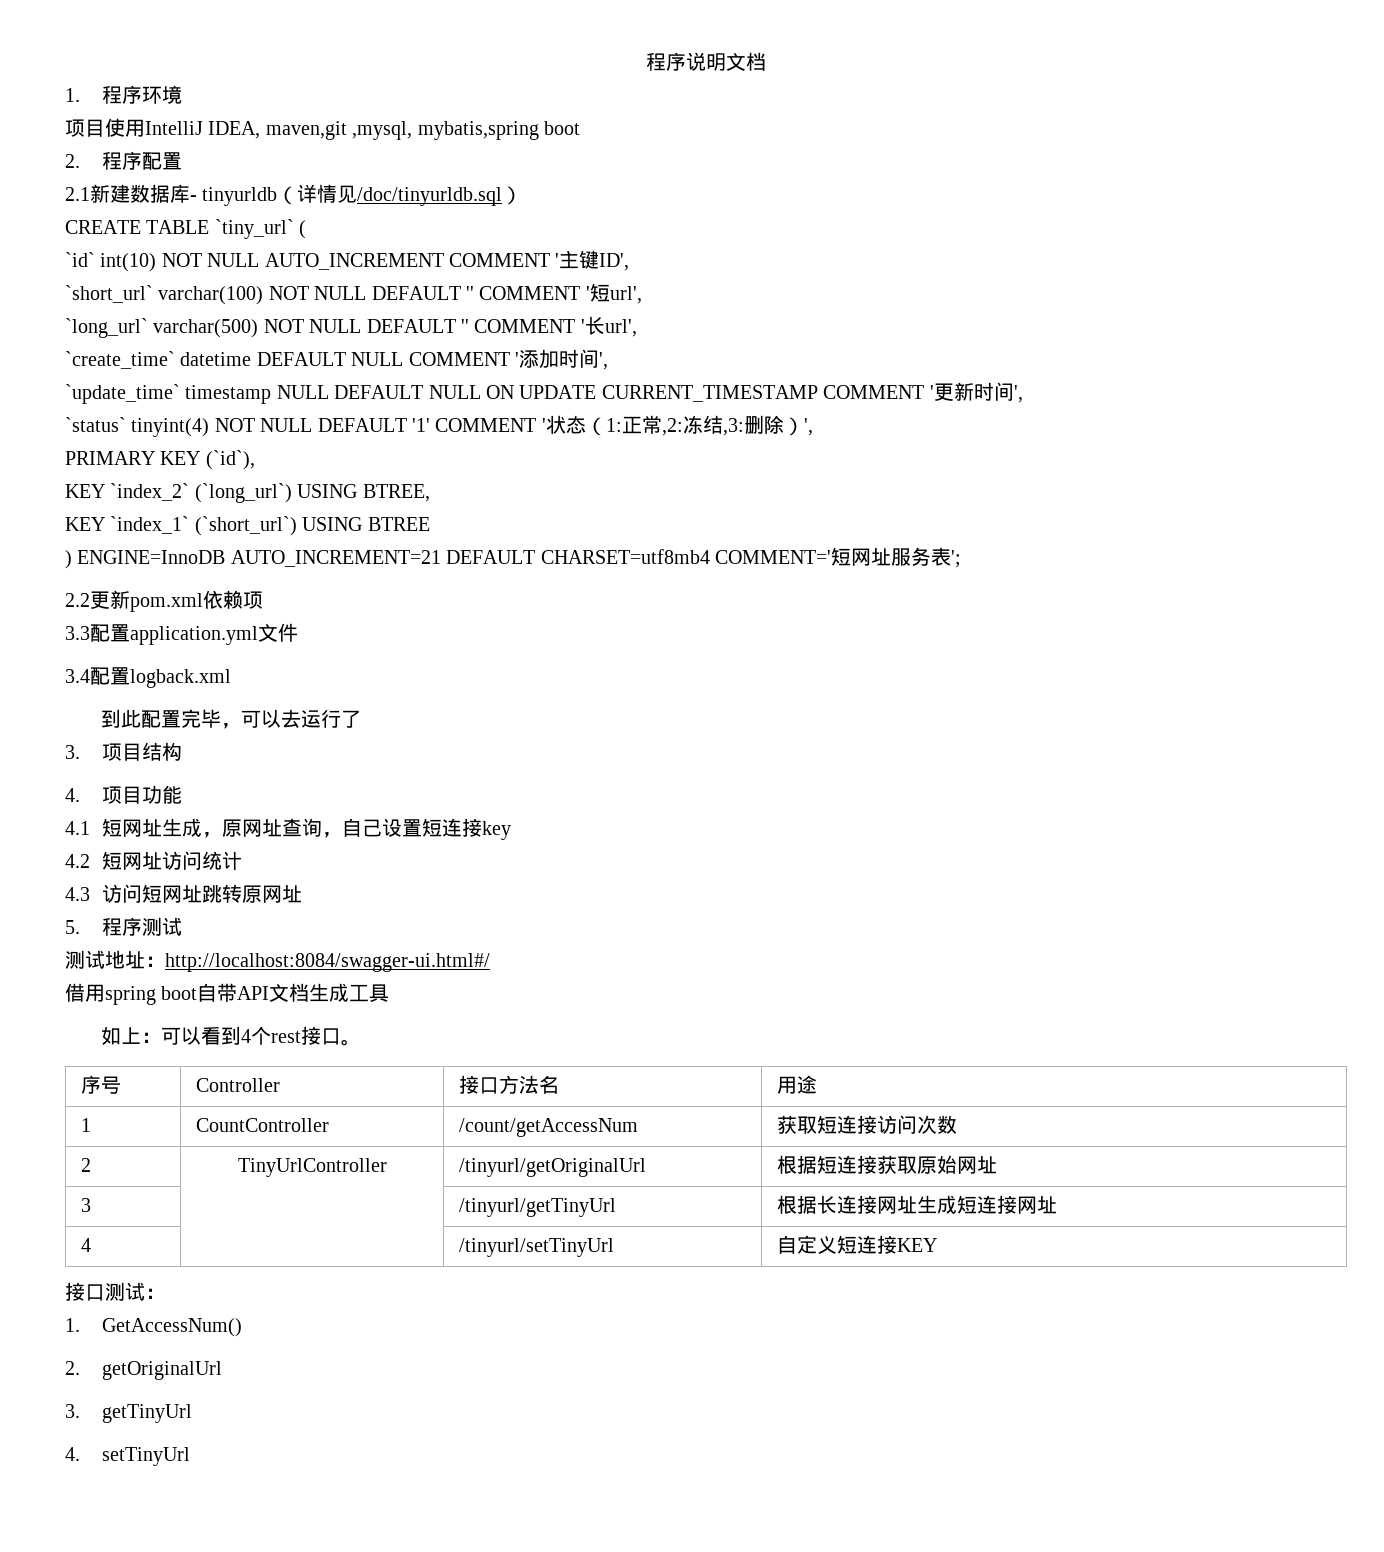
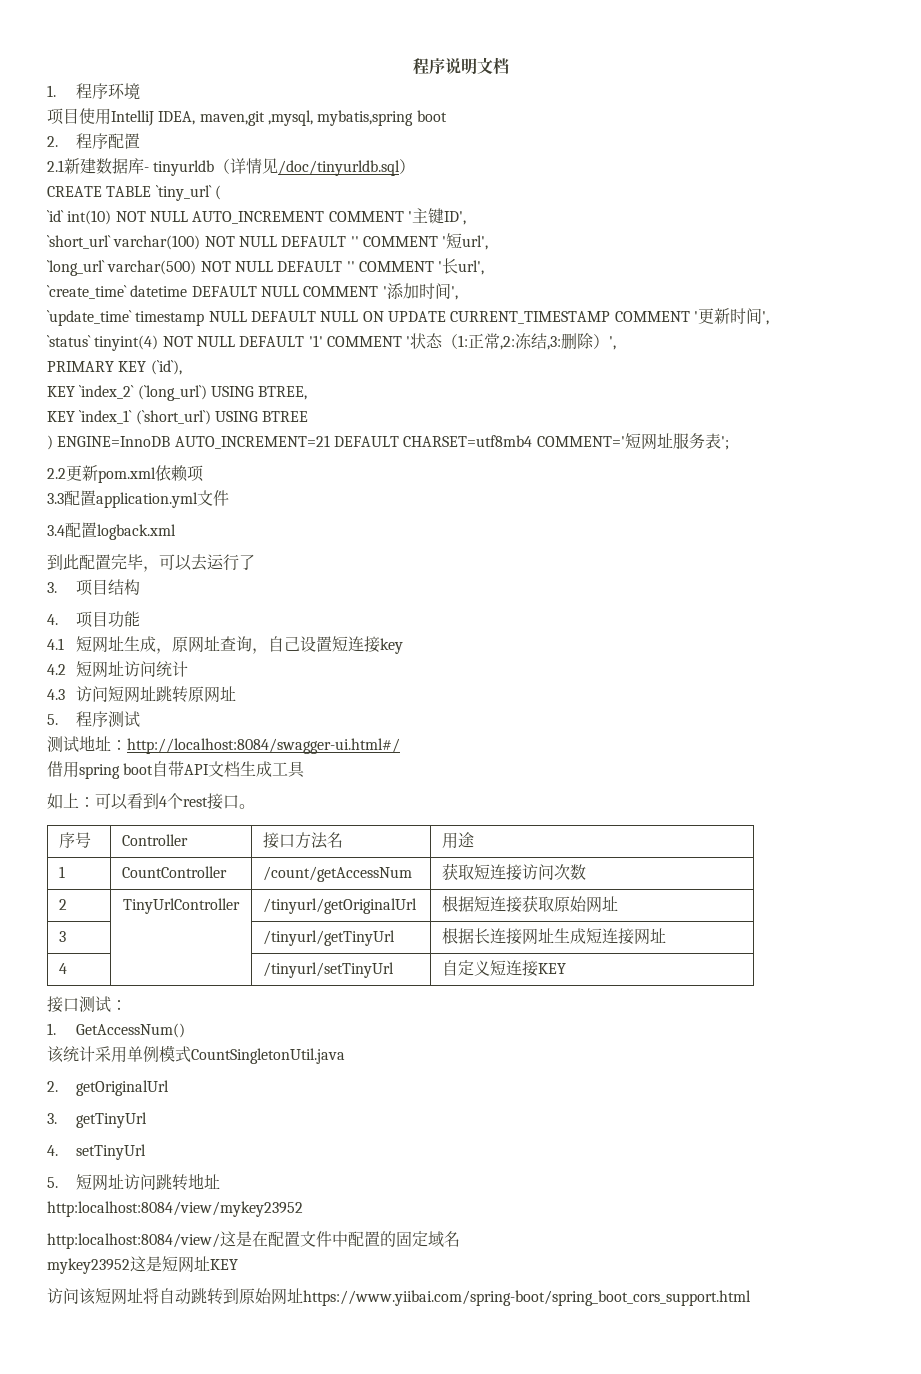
(242, 1327) none -> [47,1045,345,1064] // 该统计采用单例模式CountSingletonUtil.java
(190, 1456) none -> [47,1173,220,1191] [47,1201,303,1217] [47,1231,460,1249] [47,1256,238,1274] [47,1288,751,1306] // 5.短网址访问跳转地址 // http:localhost:8084/view/mykey23952 // http:localhost:8084/view/这是在配置文件中配置的固定域名 // mykey23952这是短网址KEY // 访问该短网址将自动跳转到原始网址https://www.yiibai.com/spring-boot/spring_boot_cors_support.html

